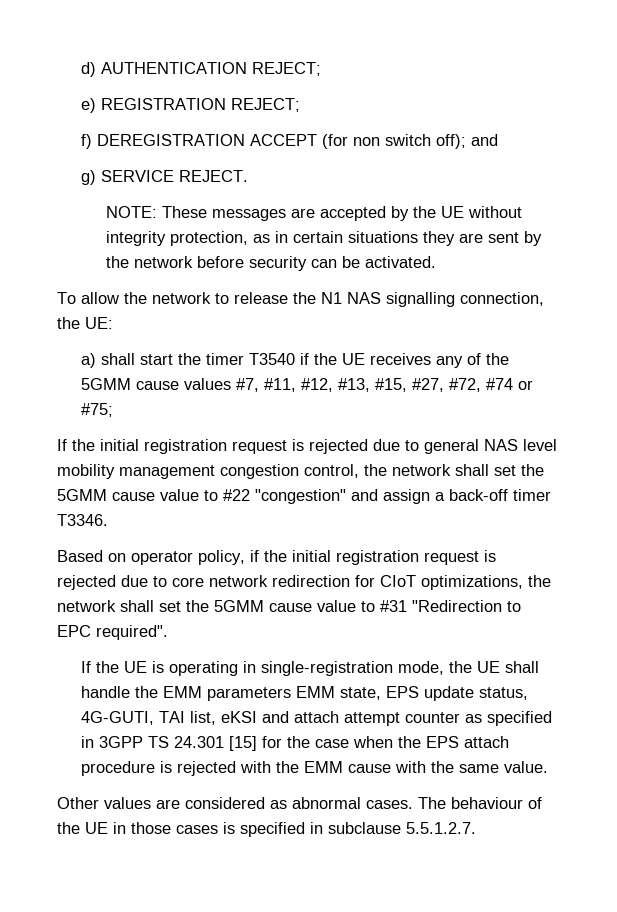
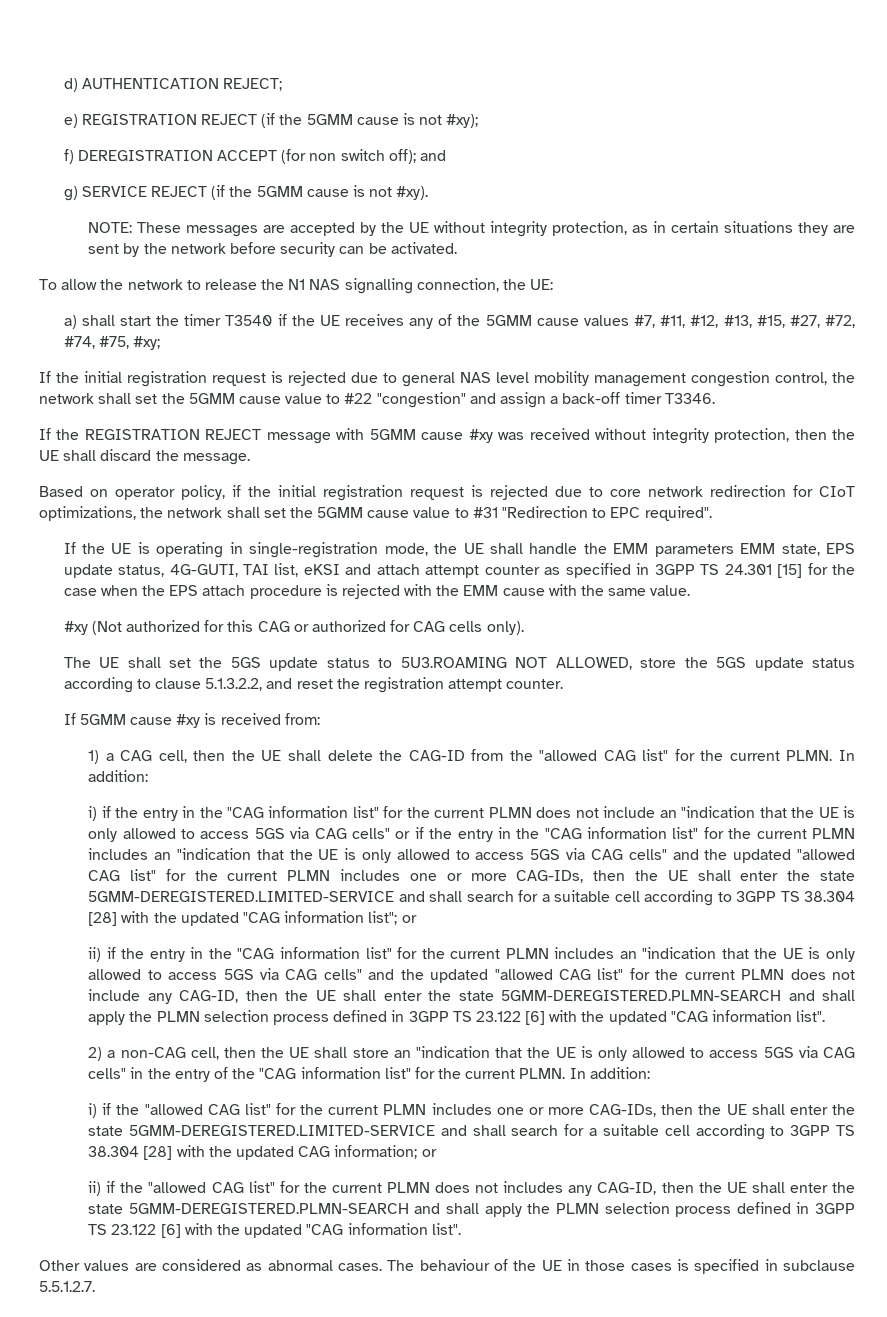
[231,98,301,112] REJECT; -> [200,113,479,128] REJECT (if the 5GMM cause is not #xy);
[179,170,249,182] REJECT. -> [150,185,429,200] REJECT (if the 5GMM cause is not #xy).
[486,378,534,390] [81,403,114,417] #74 or #75; -> [63,336,160,350] #74, #75, #xy;
(108, 520) none -> [39,428,855,444] [39,449,250,465] // If the REGISTRATION REJECT message with 5GMM cause #xy was received without integrity protection, then the UE shall discard the message.
(549, 767) none -> [63,620,524,635] [63,657,856,671] [63,677,564,693] [63,713,320,728] [88,749,856,764] [88,770,149,782] [88,806,856,821] [88,827,856,842] [88,848,856,863] [88,869,855,883] [88,890,855,906] [88,911,417,926] [88,947,856,962] [88,968,856,983] [88,989,855,1004] [88,1010,826,1025] [88,1046,855,1061] [88,1067,650,1082] [88,1103,856,1118] [88,1124,855,1140] [88,1145,437,1160] [88,1181,855,1196] [88,1202,855,1217] [88,1223,461,1238] // #xy (Not authorized for this CAG or authorized for CAG cells only). // The UE shall set the 5GS update status to 5U3.ROAMING NOT ALLOWED, store the 5GS update status according to clause 5.1.3.2.2, and reset the registration attempt counter. // If 5GMM cause #xy is received from: // 1) a CAG cell, then the UE shall delete the CAG-ID from the "allowed CAG list" for the current PLMN. In addition: // i) if the entry in the "CAG information list" for the current PLMN does not include an "indication that the UE is only allowed to access 5GS via CAG cells" or if the entry in the "CAG information list" for the current PLMN includes an "indication that the UE is only allowed to access 5GS via CAG cells" and the updated "allowed CAG list" for the current PLMN includes one or more CAG-IDs, then the UE shall enter the state 5GMM-DEREGISTERED.LIMITED-SERVICE and shall search for a suitable cell according to 3GPP TS 38.304 [28] with the updated "CAG information list"; or // ii) if the entry in the "CAG information list" for the current PLMN includes an "indication that the UE is only allowed to access 5GS via CAG cells" and the updated "allowed CAG list" for the current PLMN does not include any CAG-ID, then the UE shall enter the state 5GMM-DEREGISTERED.PLMN-SEARCH and shall apply the PLMN selection process defined in 3GPP TS 23.122 [6] with the updated "CAG information list". // 2) a non-CAG cell, then the UE shall store an "indication that the UE is only allowed to access 5GS via CAG cells" in the entry of the "CAG information list" for the current PLMN. In addition: // i) if the "allowed CAG list" for the current PLMN includes one or more CAG-IDs, then the UE shall enter the state 5GMM-DEREGISTERED.LIMITED-SERVICE and shall search for a suitable cell according to 3GPP TS 38.304 [28] with the updated CAG information; or // ii) if the "allowed CAG list" for the current PLMN does not includes any CAG-ID, then the UE shall enter the state 5GMM-DEREGISTERED.PLMN-SEARCH and shall apply the PLMN selection process defined in 3GPP TS 23.122 [6] with the updated "CAG information list".

